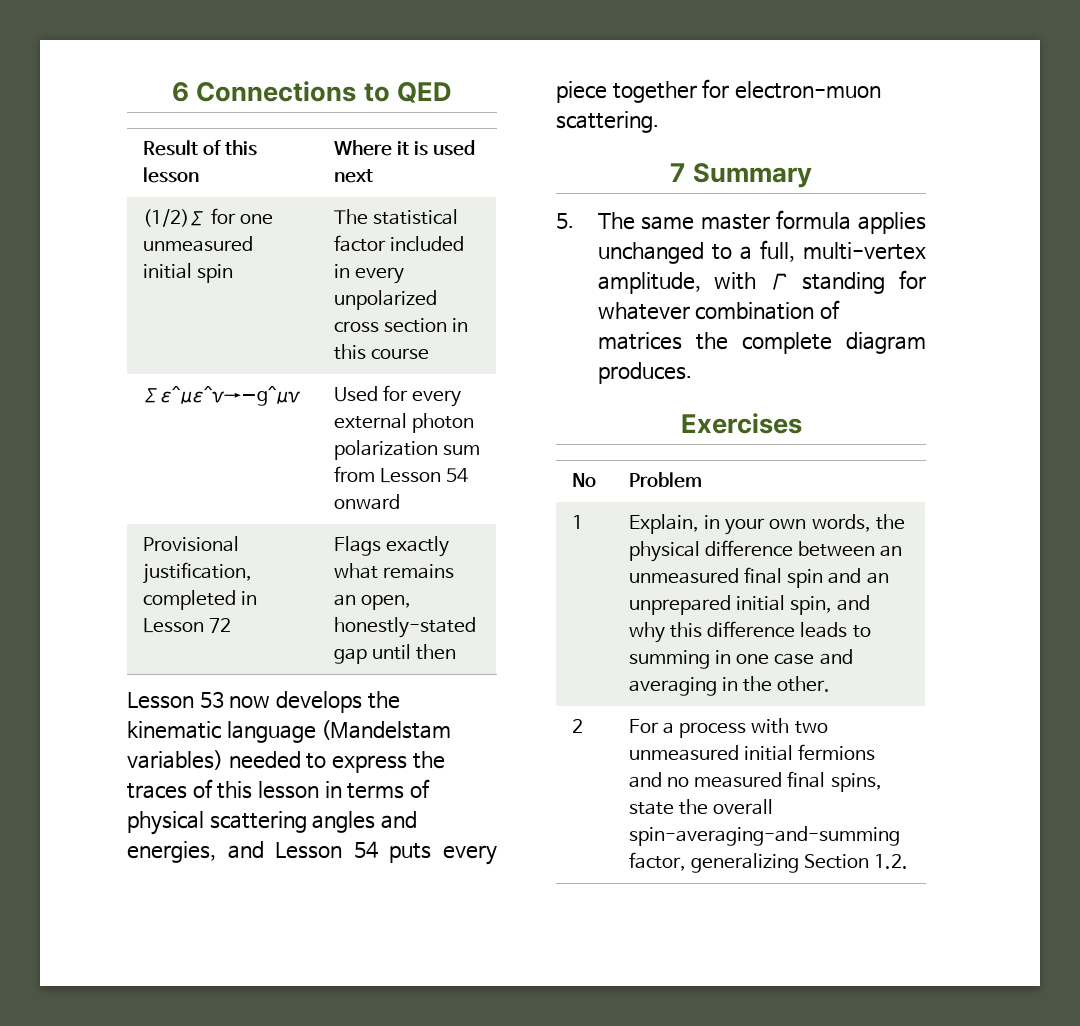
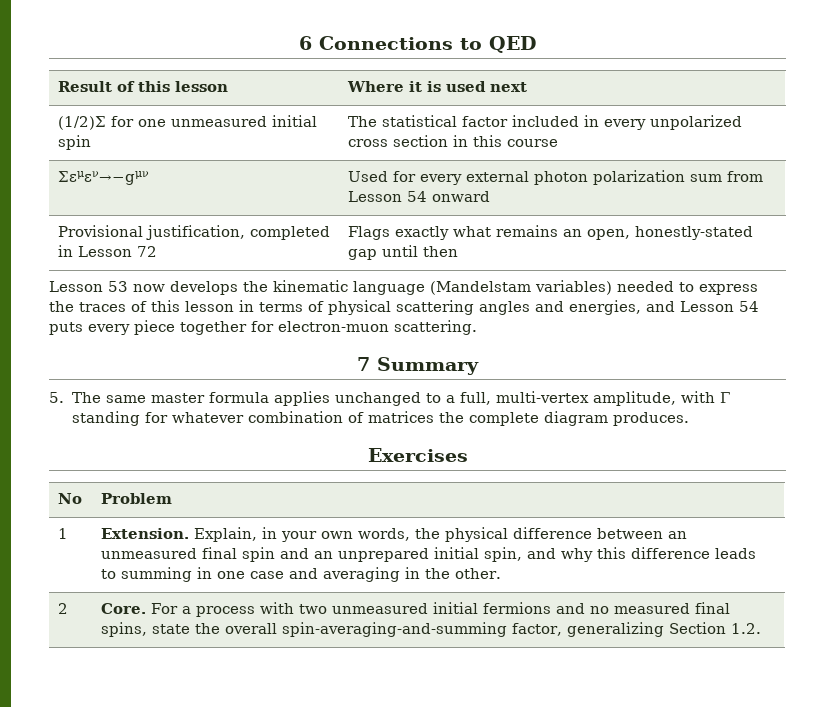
[143,386,301,406] Σε^με^ν→−g^μν -> [58,171,150,185] Σεμεν→−gμν
(584, 522) none -> [101,528,190,539] Extension.
(584, 726) none -> [101,603,147,614] Core.

